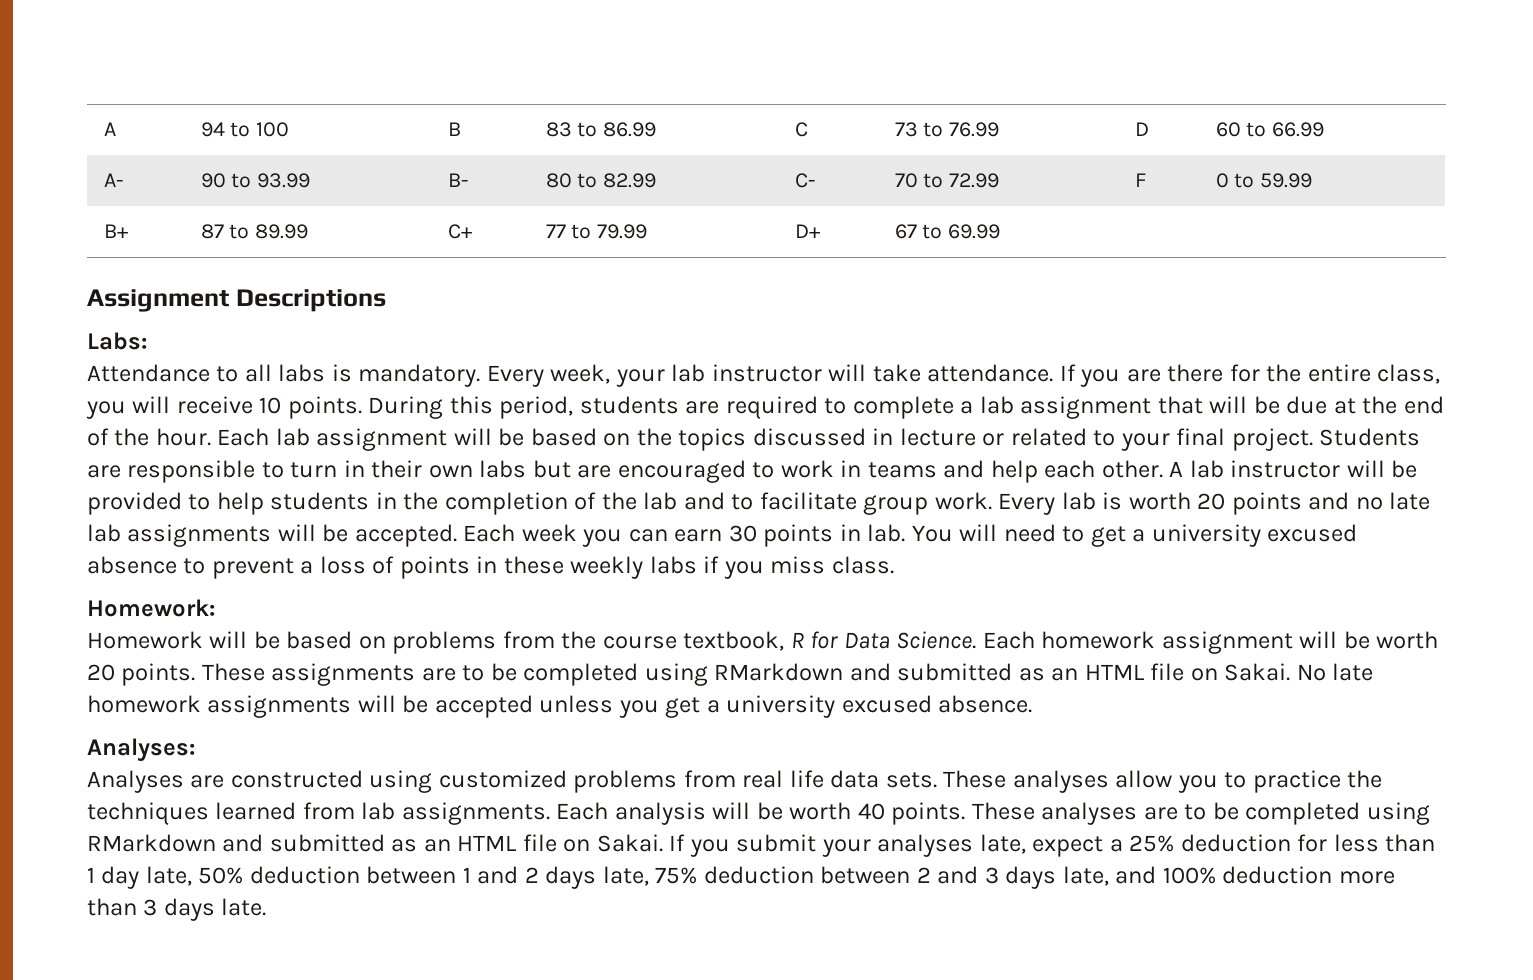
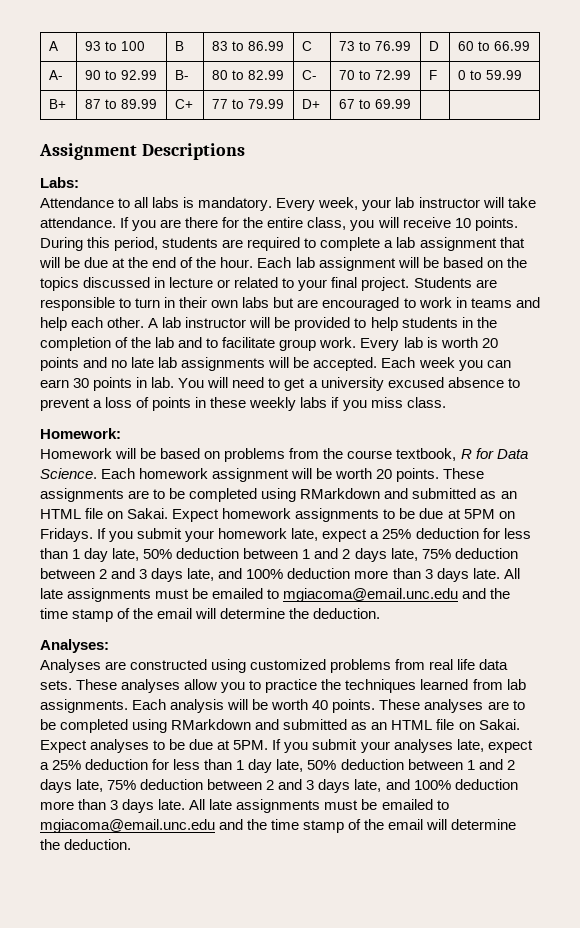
[200,122,225,137] 94 -> [85,41,102,51] 93
[257,173,311,188] 93.99 -> [121,70,158,80] 92.99
[1296,663,1374,681] [87,695,1033,718] No late homework assignments will be accepted unless you get a university excused absence. -> [172,508,515,522] [40,528,531,542] [40,548,518,562] [40,568,520,582] [40,588,511,602] [40,608,381,622] Expect homework assignments to be due at 5PM on Fridays. If you submit your homework late, expect a 25% deduction for less than 1 day late, 50% deduction between 1 and 2 days late, 75% deduction between 2 and 3 days late, and 100% deduction more than 3 days late. All late assignments must be emailed to mgiacoma@email.unc.edu and the time stamp of the email will determine the deduction.
(663, 843) none -> [40,739,269,753] Expect analyses to be due at 5PM.
(267, 907) none -> [189,799,449,813] [40,819,517,833] [40,839,132,850] All late assignments must be emailed to mgiacoma@email.unc.edu and the time stamp of the email will determine the deduction.

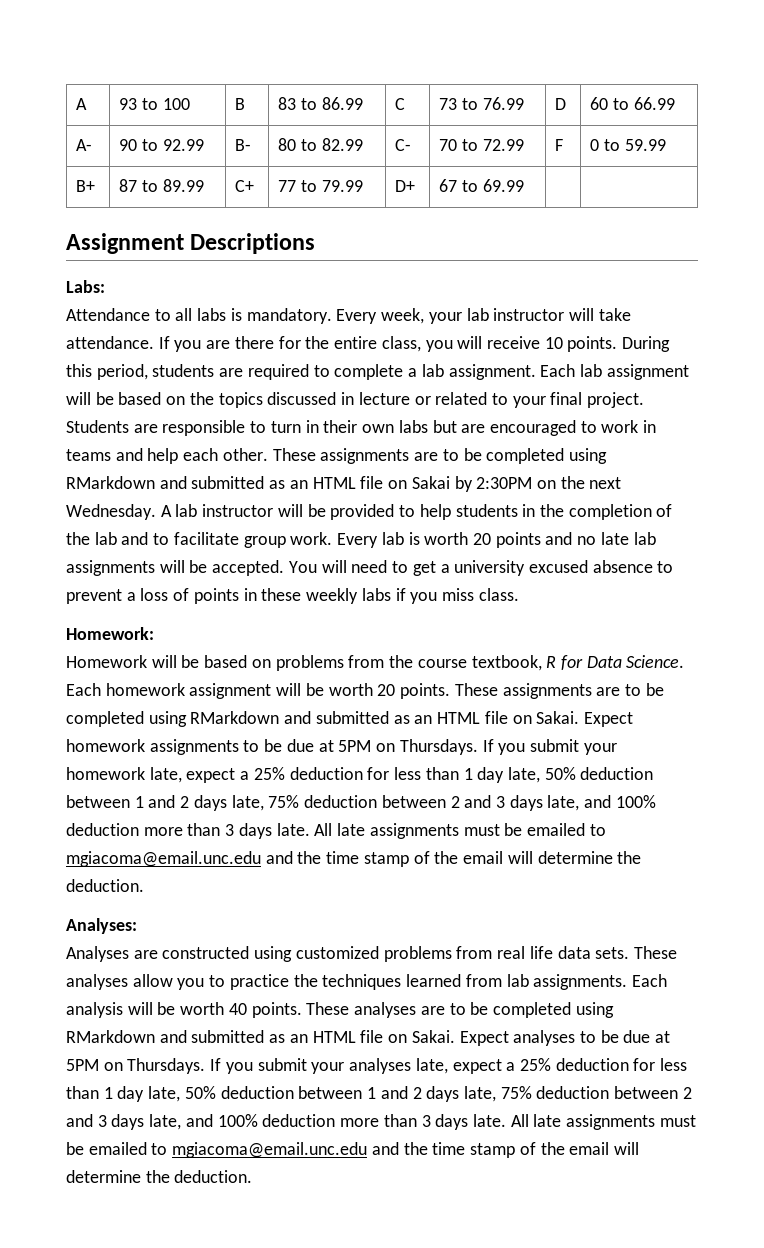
[419,237,525,251] [39,257,254,268] assignment that will be due at the end of the hour. -> [448,364,536,380] assignment.
(145, 322) none -> [272,448,607,464] [66,476,622,492] [66,504,156,520] These assignments are to be completed using RMarkdown and submitted as an HTML file on Sakai by 2:30PM on the next Wednesday.
[381,357,511,371] [40,377,175,391] Each week you can earn 30 points in lab. -> (285, 568) none
[40,528,93,542] Fridays. -> [399,739,478,755] Thursdays.
[233,740,269,750] 5PM. -> [66,1058,206,1074] 5PM on Thursdays.

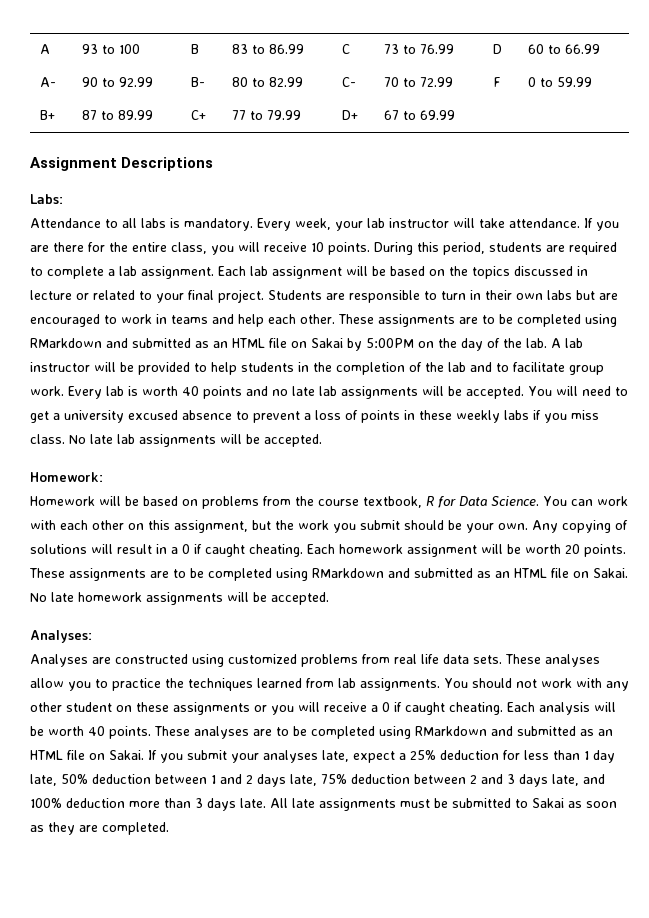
[476,476,622,489] [66,504,156,520] 2:30PM on the next Wednesday. -> [366,338,547,351] 5:00PM on the day of the lab.
[472,533,491,545] 20 -> [182,386,199,396] 40
(519, 594) none -> [69,434,322,447] No late lab assignments will be accepted.
(685, 661) none -> [543,496,628,506] [30,520,628,533] [30,544,303,557] You can work with each other on this assignment, but the work you submit should be your own. Any copying of solutions will result in a 0 if caught cheating.
[583,712,633,727] [66,739,617,755] [66,767,654,783] [66,795,656,811] [66,823,606,839] [66,851,642,867] [66,879,144,892] Expect homework assignments to be due at 5PM on Thursdays. If you submit your homework late, expect a 25% deduction for less than 1 day late, 50% deduction between 1 and 2 days late, 75% deduction between 2 and 3 days late, and 100% deduction more than 3 days late. All late assignments must be emailed to mgiacoma@email.unc.edu and the time stamp of the email will determine the deduction. -> [30,592,329,605] No late homework assignments will be accepted.
(628, 982) none -> [444,678,629,691] [30,702,503,715] You should not work with any other student on these assignments or you will receive a 0 if caught cheating.
[459,1030,671,1046] [66,1058,206,1074] Expect analyses to be due at 5PM on Thursdays. -> (144, 755) none
[88,1142,639,1158] [66,1170,253,1183] emailed to mgiacoma@email.unc.edu and the time stamp of the email will determine the deduction. -> [452,798,617,808] [30,822,169,835] submitted to Sakai as soon as they are completed.

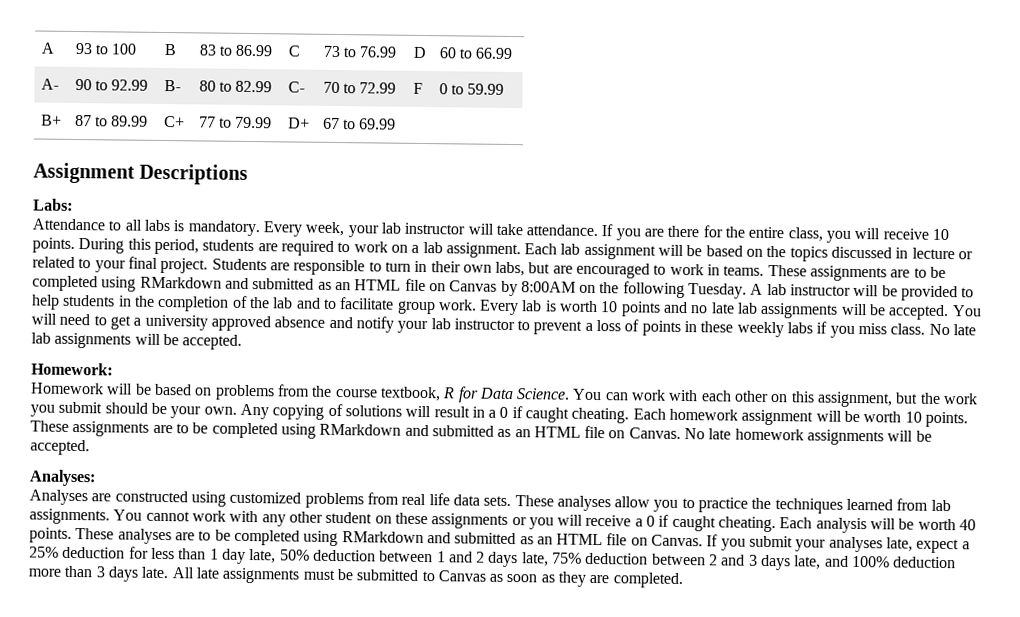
[47,266,104,279] complete -> [353,241,408,253] work on
[547,290,572,300] labs -> [495,261,526,277] labs,
[171,314,335,327] teams and help each other. -> [723,265,765,276] teams.
[311,338,547,351] Sakai by 5:00PM on the day of the lab. -> [449,280,748,299] Canvas by 8:00AM on the following Tuesday.
[182,386,199,396] 40 -> [600,301,619,313] 10
[128,410,232,420] excused absence -> [210,315,515,334] approved absence and notify your lab instructor
[565,544,580,554] 20 -> [904,411,922,423] 10
[593,568,628,578] Sakai. -> [628,427,681,439] Canvas.
[472,678,537,688] should not -> [145,510,190,522] cannot
[109,750,144,760] Sakai. -> [651,534,704,547] Canvas.
[532,798,564,808] Sakai -> [437,570,486,582] Canvas

